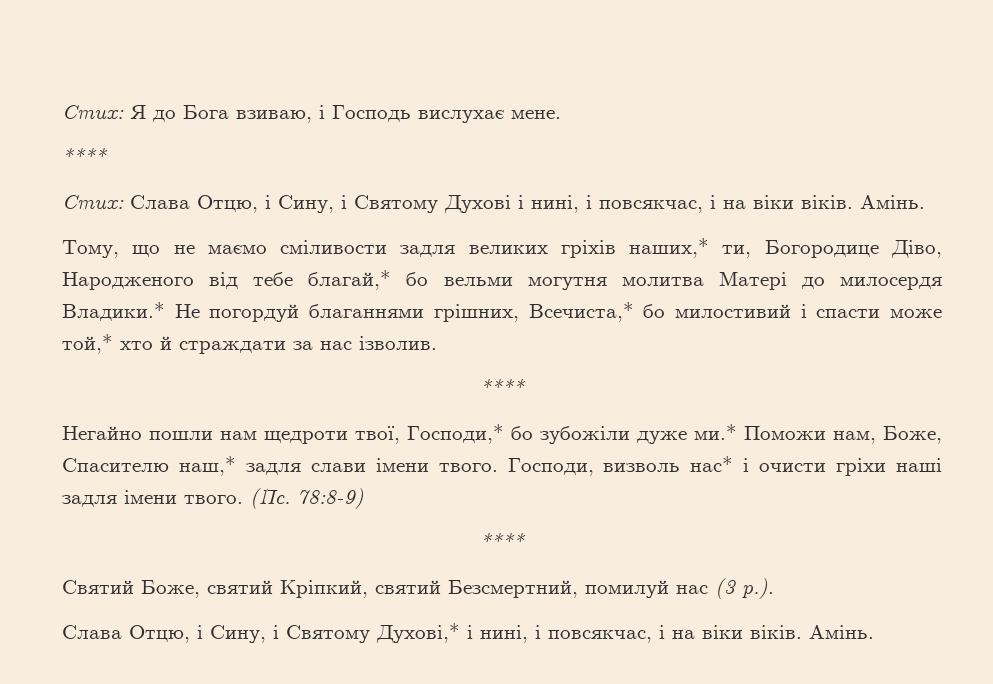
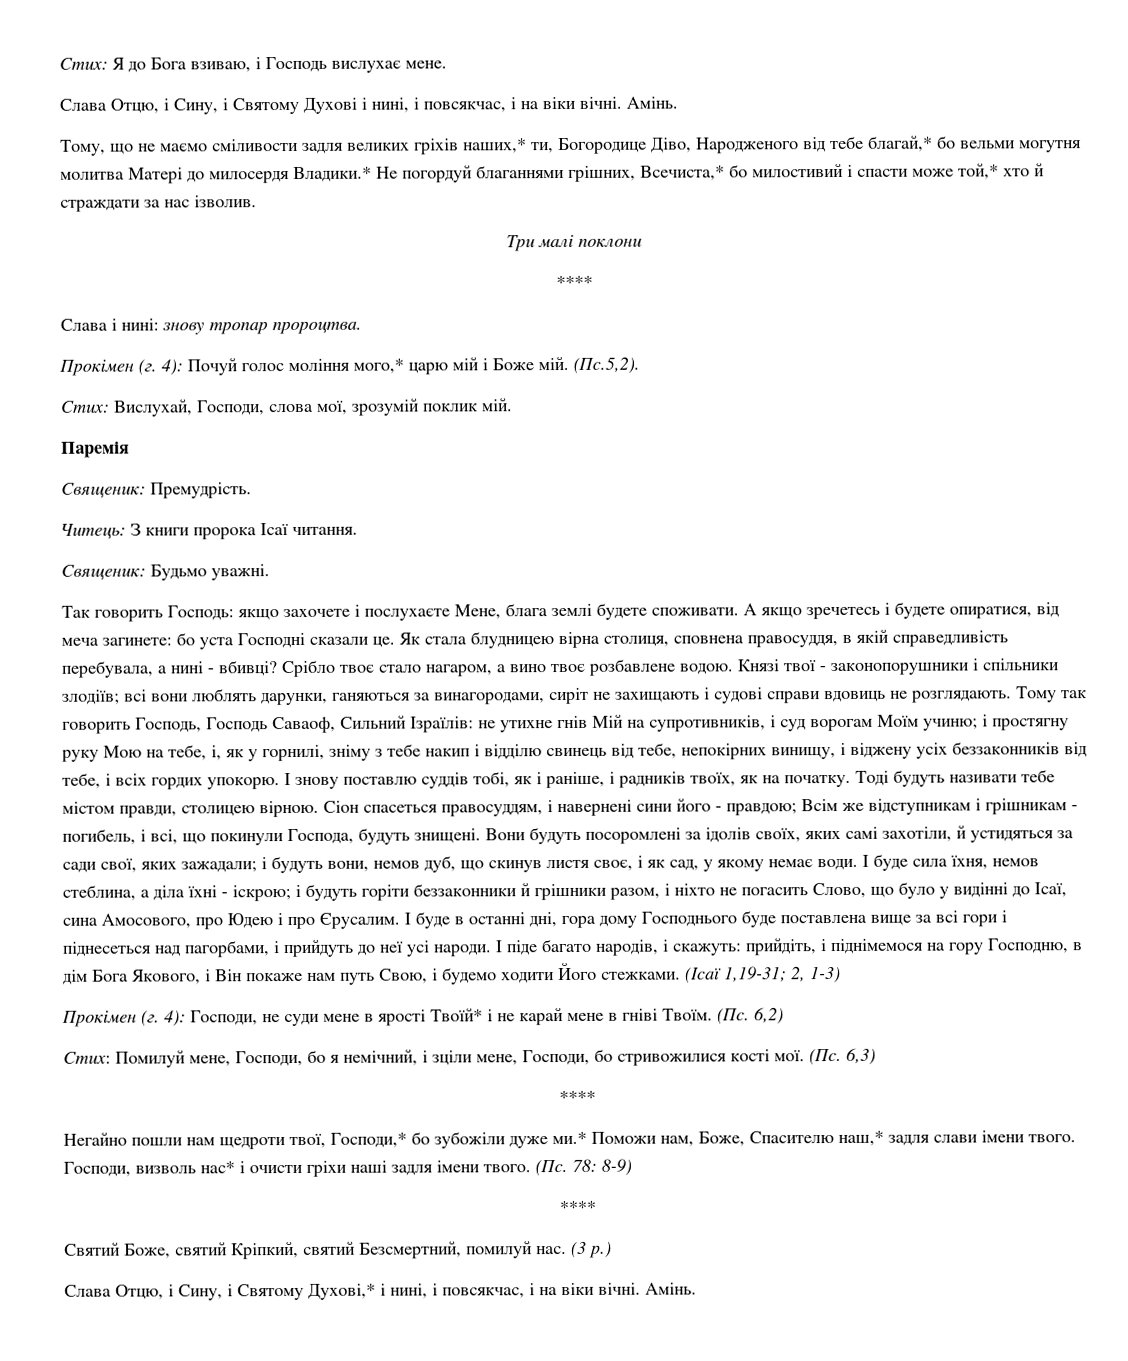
[62,148,108,164] [62,195,124,209] **** // Стих: -> (447, 64) none
[801,195,853,209] віків. -> [579,96,622,109] вічні.
(437, 343) none -> [505,234,642,252] [555,275,592,289] [60,318,362,335] [59,356,640,376] [60,398,513,417] [61,441,130,458] [61,482,252,499] [61,523,358,540] [61,564,270,581] [61,601,1059,622] [61,629,1008,650] [61,658,1059,678] [62,686,1087,706] [62,714,1069,734] [61,741,1087,762] [62,769,1055,790] [62,798,1078,818] [62,825,1074,846] [62,853,1039,874] [62,881,1067,902] [62,910,1007,930] [62,938,1082,958] [63,962,841,985] [62,1007,784,1027] [63,1047,876,1068] // Три малі поклони // **** // Слава і нині: знову тропар пророцтва. // Прокімен (г. 4): Почуй голос моління мого,* царю мій і Боже мій. (Пс.5,2). // Стих: Вислухай, Господи, слова мої, зрозумій поклик мій. // Паремія // Священик: Премудрість. // Читець: З книги пророка Ісаї читання. // Священик: Будьмо уважні. // Так говорить Господь: якщо захочете і послухаєте Мене, блага землі будете споживати. А якщо зречетесь і будете опиратися, від меча загинете: бо уста Господні сказали це. Як стала блудницею вірна столиця, сповнена правосуддя, в якій справедливість перебувала, а нині - вбивці? Срібло твоє стало нагаром, а вино твоє розбавлене водою. Князі твої - законопорушники і спільники злодіїв; всі вони люблять дарунки, ганяються за винагородами, сиріт не захищають і судові справи вдовиць не розглядають. Тому так говорить Господь, Господь Саваоф, Сильний Ізраїлів: не утихне гнів Мій на супротивників, і суд ворогам Моїм учиню; і простягну руку Мою на тебе, і, як у горнилі, зніму з тебе накип і відділю свинець від тебе, непокірних винищу, і віджену усіх беззаконників від тебе, і всіх гордих упокорю. І знову поставлю суддів тобі, як і раніше, і радників твоїх, як на початку. Тоді будуть називати тебе містом правди, столицею вірною. Сіон спасеться правосуддям, і навернені сини його - правдою; Всім же відступникам і грішникам - погибель, і всі, що покинули Господа, будуть знищені. Вони будуть посоромлені за ідолів своїх, яких самі захотіли, й устидяться за сади свої, яких зажадали; і будуть вони, немов дуб, що скинув листя своє, і як сад, у якому немає води. І буде сила їхня, немов стеблина, а діла їхні - іскрою; і будуть горіти беззаконники й грішники разом, і ніхто не погасить Слово, що було у видінні до Ісаї, сина Амосового, про Юдею і про Єрусалим. І буде в останні дні, гора дому Господнього буде поставлена вище за всі гори і піднесеться над пагорбами, і прийдуть до неї усі народи. І піде багато народів, і скажуть: прийдіть, і піднімемося на гору Господню, в дім Бога Якового, і Він покаже нам путь Свою, і будемо ходити Його стежками. (Ісаї 1,19-31; 2, 1-3) // Прокімен (г. 4): Господи, не суди мене в ярості Твоїй* і не карай мене в гніві Твоїм. (Пс. 6,2) // Стих: Помилуй мене, Господи, бо я немічний, і зціли мене, Господи, бо стривожилися кості мої. (Пс. 6,3)
[297,488,364,509] 78:8-9) -> [572,1158,632,1176] 78: 8-9)
[676,578,774,599] нас (3 р.). -> [536,1241,612,1258] нас. (3 р.)
[750,625,802,639] віків. -> [598,1282,641,1295] вічні.

